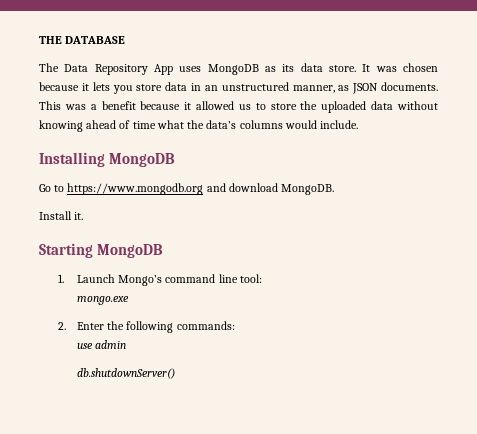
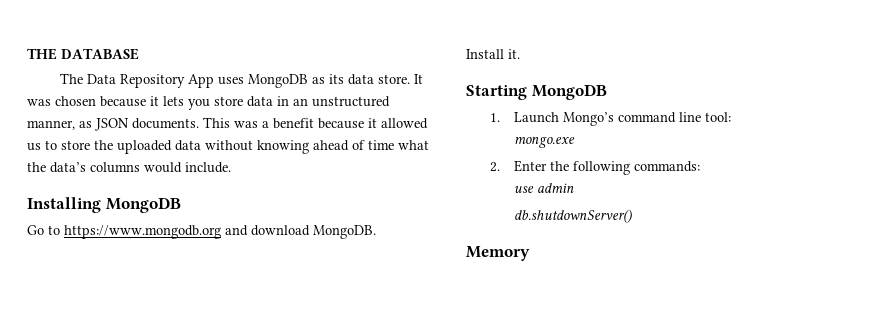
(175, 373) none -> [466,246,530,261] // Memory

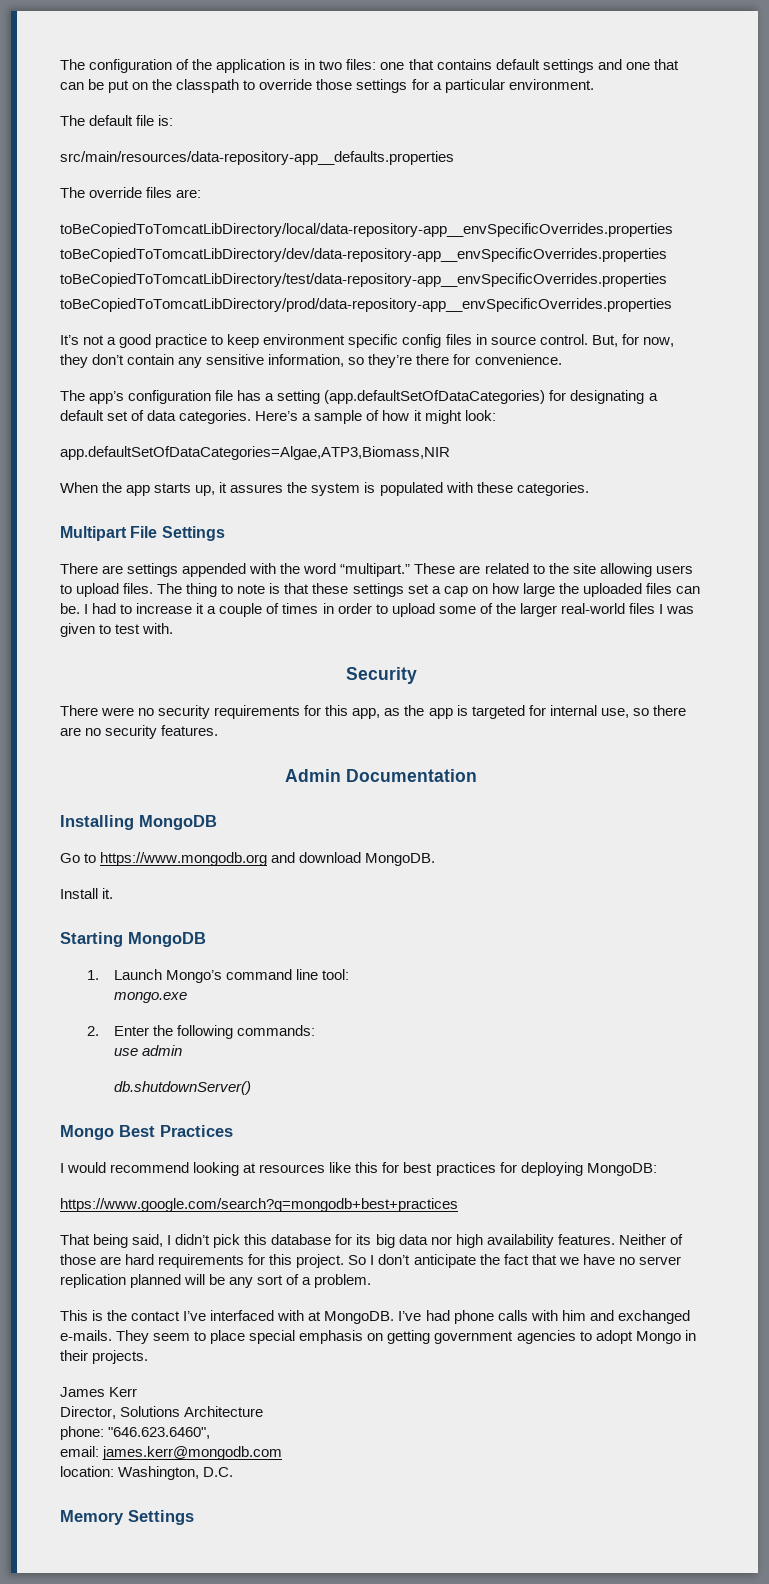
[27,48,139,60] [60,73,424,88] [27,96,390,110] [27,117,428,131] [27,140,429,154] [27,162,231,173] THE DATABASE // The Data Repository App uses MongoDB as its data store. It was chosen because it lets you store data in an unstructured manner, as JSON documents. This was a benefit because it allowed us to store the uploaded data without knowing ahead of time what the data’s columns would include. -> [60,59,679,73] [60,79,594,93] [60,115,174,126] [60,151,454,165] [60,187,202,198] [60,223,673,237] [60,248,667,262] [60,273,667,287] [60,298,672,312] [60,334,674,348] [60,354,562,368] [60,390,658,404] [60,410,496,424] [60,446,450,460] [60,482,589,496] [60,526,225,541] [60,563,693,577] [60,583,700,597] [60,603,695,617] [60,623,174,637] [345,667,417,684] [60,705,686,719] [60,725,219,739] [285,769,477,782] The configuration of the application is in two files: one that contains default settings and one that can be put on the classpath to override those settings for a particular environment. // The default file is: // src/main/resources/data-repository-app__defaults.properties // The override files are: // toBeCopiedToTomcatLibDirectory/local/data-repository-app__envSpecificOverrides.properties // toBeCopiedToTomcatLibDirectory/dev/data-repository-app__envSpecificOverrides.properties // toBeCopiedToTomcatLibDirectory/test/data-repository-app__envSpecificOverrides.properties // toBeCopiedToTomcatLibDirectory/prod/data-repository-app__envSpecificOverrides.properties // It’s not a good practice to keep environment specific config files in source control. But, for now, they don’t contain any sensitive information, so they’re there for convenience. // The app’s configuration file has a setting (app.defaultSetOfDataCategories) for designating a default set of data categories. Here’s a sample of how it might look: // app.defaultSetOfDataCategories=Algae,ATP3,Biomass,NIR // When the app starts up, it assures the system is populated with these categories. // Multipart File Settings // There are settings appended with the word “multipart.” These are related to the site allowing users to upload files. The thing to note is that these settings set a cap on how large the uploaded files can be. I had to increase it a couple of times in order to upload some of the larger real-world files I was given to test with. // Security // There were no security requirements for this app, as the app is targeted for internal use, so there are no security features. // Admin Documentation
(633, 216) none -> [60,1125,233,1140] [60,1162,657,1176] [60,1198,458,1212] [60,1234,683,1248] [60,1254,681,1268] [60,1274,372,1288] [60,1310,690,1324] [60,1330,696,1344] [60,1350,149,1364] [60,1387,138,1397] [60,1406,264,1419] [60,1426,211,1440] [60,1446,283,1460] [60,1466,234,1480] // Mongo Best Practices // I would recommend looking at resources like this for best practices for deploying MongoDB: // https://www.google.com/search?q=mongodb+best+practices // That being said, I didn’t pick this database for its big data nor high availability features. Neither of those are hard requirements for this project. So I don’t anticipate the fact that we have no server replication planned will be any sort of a problem. // This is the contact I’ve interfaced with at MongoDB. I’ve had phone calls with him and exchanged e-mails. They seem to place special emphasis on getting government agencies to adopt Mongo in their projects. // James Kerr // Director, Solutions Architecture // phone: "646.623.6460", // email: james.kerr@mongodb.com // location: Washington, D.C.
(530, 253) none -> [128,1510,194,1525] Settings

